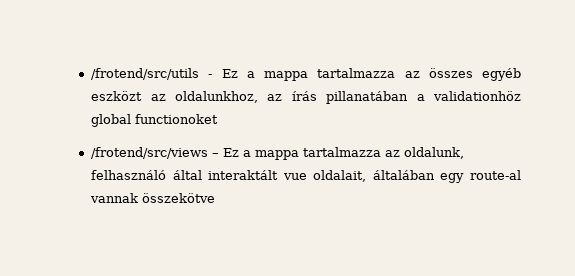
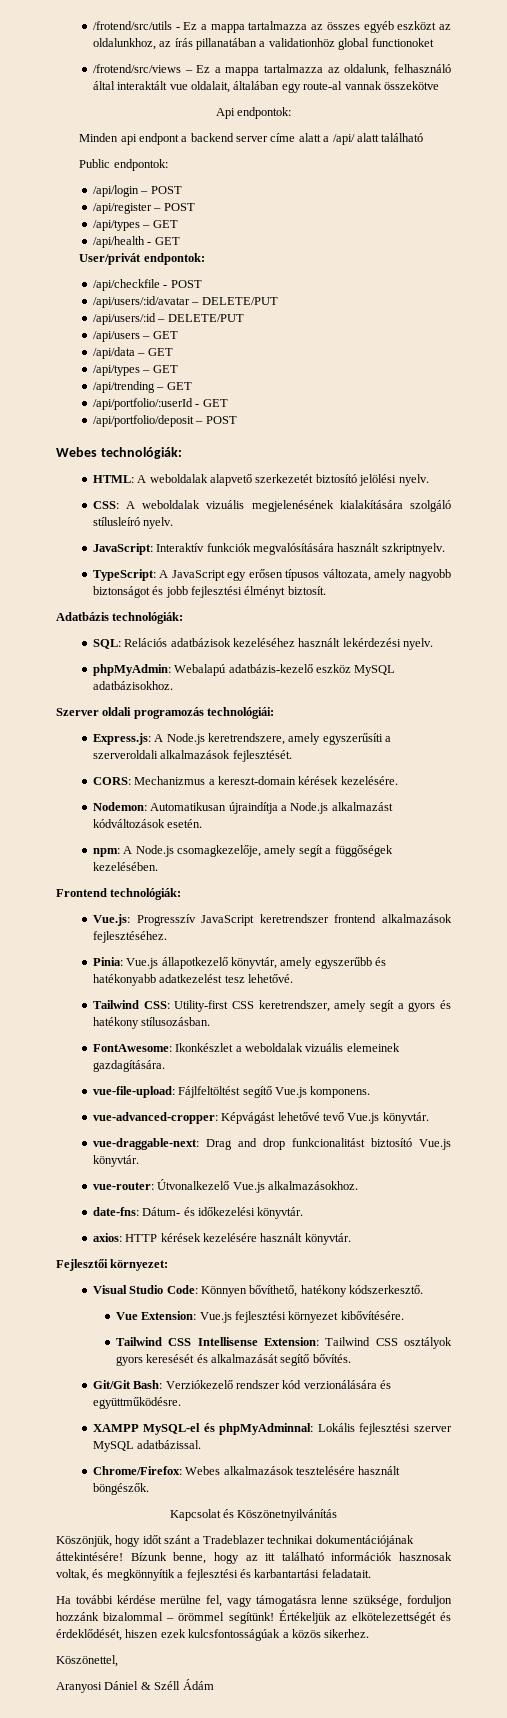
(216, 198) none -> [215,107,292,119] [79,133,424,145] [79,159,168,171] [92,185,182,197] [92,203,195,214] [92,220,178,231] [92,236,180,248] [79,253,205,265] [92,279,202,291] [92,296,278,308] [92,313,244,325] [92,331,178,342] [92,347,173,359] [92,365,178,376] [92,381,192,393] [92,398,228,410] [92,415,237,427] [56,447,182,459] [92,474,429,486] [92,500,451,512] [92,517,174,529] [92,543,445,555] [92,569,452,581] [92,586,326,598] [56,612,184,624] [92,638,434,650] [92,664,396,676] [92,681,173,690] [56,707,275,719] [92,733,392,745] [92,750,292,762] [92,776,398,785] [92,802,393,814] [92,819,203,828] [92,845,393,857] [92,862,158,871] [56,888,182,900] [92,914,452,926] [92,931,167,943] [92,957,387,969] [92,974,293,986] [92,1000,452,1012] [92,1017,211,1029] [92,1043,400,1052] [92,1060,165,1072] [92,1086,371,1098] [92,1112,429,1124] [92,1138,451,1150] [92,1155,139,1167] [92,1179,358,1193] [92,1207,304,1219] [92,1233,351,1245] [56,1258,169,1271] [92,1285,424,1297] [115,1311,404,1323] [115,1337,452,1349] [115,1354,351,1366] [92,1380,392,1389] [92,1397,181,1409] [92,1423,452,1435] [92,1440,202,1452] [92,1466,401,1475] [92,1483,149,1495] [169,1509,338,1521] [56,1535,414,1547] [56,1552,452,1564] [56,1569,371,1581] [56,1595,452,1607] [56,1610,451,1624] [56,1629,370,1641] [56,1655,118,1667] [56,1679,214,1693] // Api endpontok: // Minden api endpont a backend server címe alatt a /api/ alatt található // Public endpontok: // /api/login – POST // /api/register – POST // /api/types – GET // /api/health - GET // User/privát endpontok: // /api/checkfile - POST // /api/users/:id/avatar – DELETE/PUT // /api/users/:id – DELETE/PUT // /api/users – GET // /api/data – GET // /api/types – GET // /api/trending – GET // /api/portfolio/:userId - GET // /api/portfolio/deposit – POST // Webes technológiák: // HTML: A weboldalak alapvető szerkezetét biztosító jelölési nyelv. // CSS: A weboldalak vizuális megjelenésének kialakítására szolgáló stílusleíró nyelv. // JavaScript: Interaktív funkciók megvalósítására használt szkriptnyelv. // TypeScript: A JavaScript egy erősen típusos változata, amely nagyobb biztonságot és jobb fejlesztési élményt biztosít. // Adatbázis technológiák: // SQL: Relációs adatbázisok kezeléséhez használt lekérdezési nyelv. // phpMyAdmin: Webalapú adatbázis-kezelő eszköz MySQL adatbázisokhoz. // Szerver oldali programozás technológiái: // Express.js: A Node.js keretrendszere, amely egyszerűsíti a szerveroldali alkalmazások fejlesztését. // CORS: Mechanizmus a kereszt-domain kérések kezelésére. // Nodemon: Automatikusan újraindítja a Node.js alkalmazást kódváltozások esetén. // npm: A Node.js csomagkezelője, amely segít a függőségek kezelésében. // Frontend technológiák: // Vue.js: Progresszív JavaScript keretrendszer frontend alkalmazások fejlesztéséhez. // Pinia: Vue.js állapotkezelő könyvtár, amely egyszerűbb és hatékonyabb adatkezelést tesz lehetővé. // Tailwind CSS: Utility-first CSS keretrendszer, amely segít a gyors és hatékony stílusozásban. // FontAwesome: Ikonkészlet a weboldalak vizuális elemeinek gazdagítására. // vue-file-upload: Fájlfeltöltést segítő Vue.js komponens. // vue-advanced-cropper: Képvágást lehetővé tevő Vue.js könyvtár. // vue-draggable-next: Drag and drop funkcionalitást biztosító Vue.js könyvtár. // vue-router: Útvonalkezelő Vue.js alkalmazásokhoz. // date-fns: Dátum- és időkezelési könyvtár. // axios: HTTP kérések kezelésére használt könyvtár. // Fejlesztői környezet: // Visual Studio Code: Könnyen bővíthető, hatékony kódszerkesztő. // Vue Extension: Vue.js fejlesztési környezet kibővítésére. // Tailwind CSS Intellisense Extension: Tailwind CSS osztályok gyors keresését és alkalmazását segítő bővítés. // Git/Git Bash: Verziókezelő rendszer kód verzionálására és együttműködésre. // XAMPP MySQL-el és phpMyAdminnal: Lokális fejlesztési szerver MySQL adatbázissal. // Chrome/Firefox: Webes alkalmazások tesztelésére használt böngészők. // Kapcsolat és Köszönetnyilvánítás // Köszönjük, hogy időt szánt a Tradeblazer technikai dokumentációjának áttekintésére! Bízunk benne, hogy az itt található információk hasznosak voltak, és megkönnyítik a fejlesztési és karbantartási feladatait. // Ha további kérdése merülne fel, vagy támogatásra lenne szüksége, forduljon hozzánk bizalommal – örömmel segítünk! Értékeljük az elkötelezettségét és érdeklődését, hiszen ezek kulcsfontosságúak a közös sikerhez. // Köszönettel, // Aranyosi Dániel & Széll Ádám

